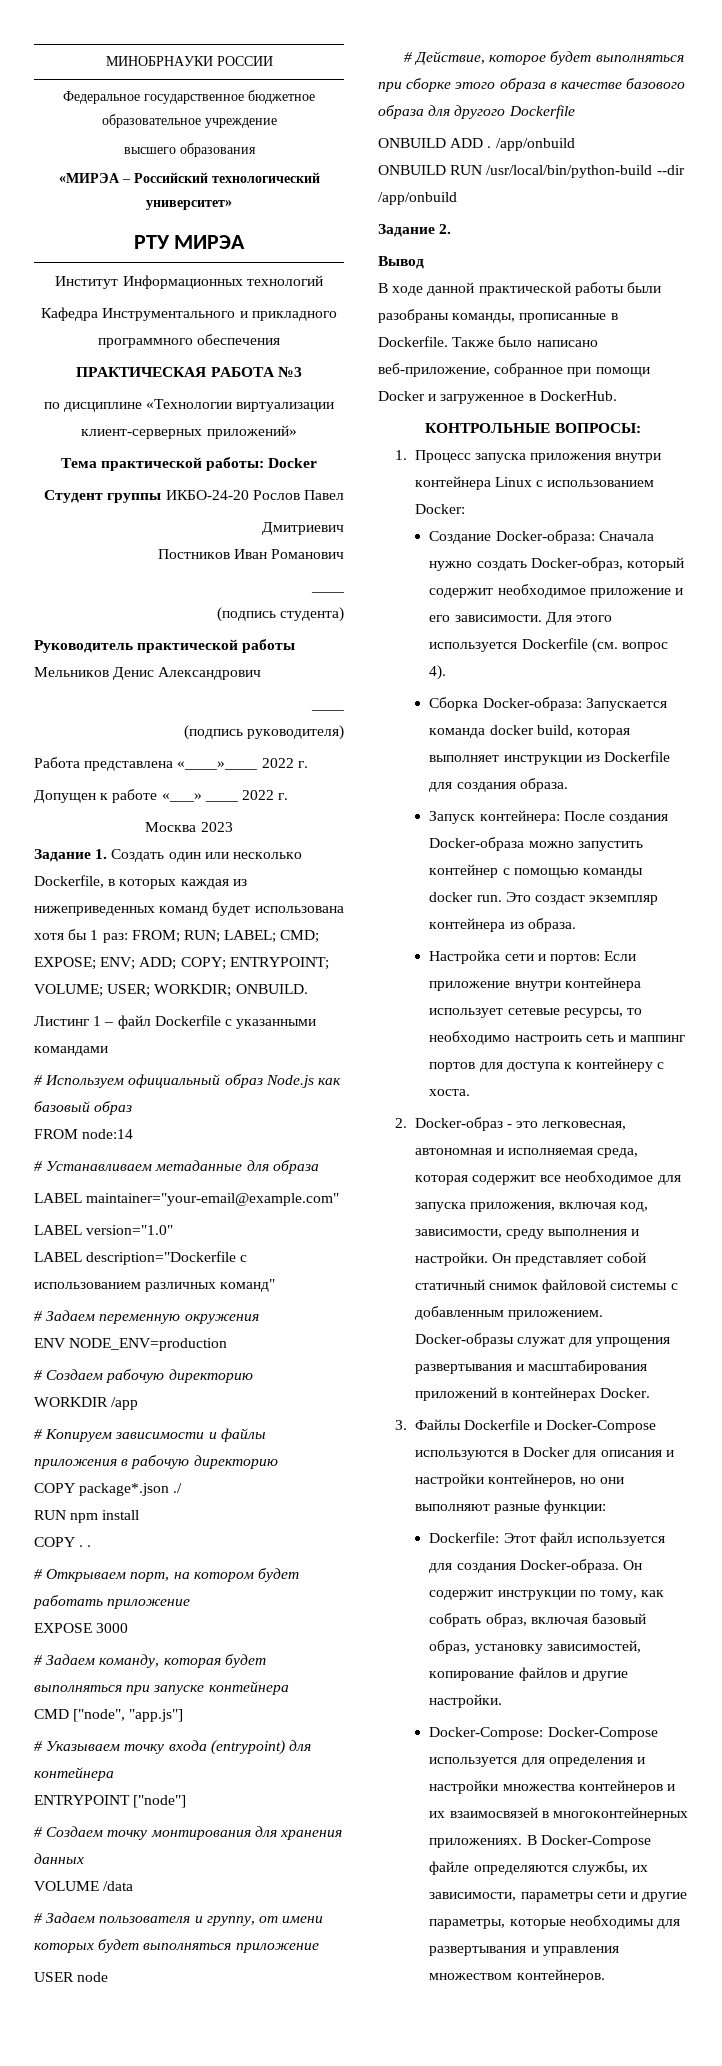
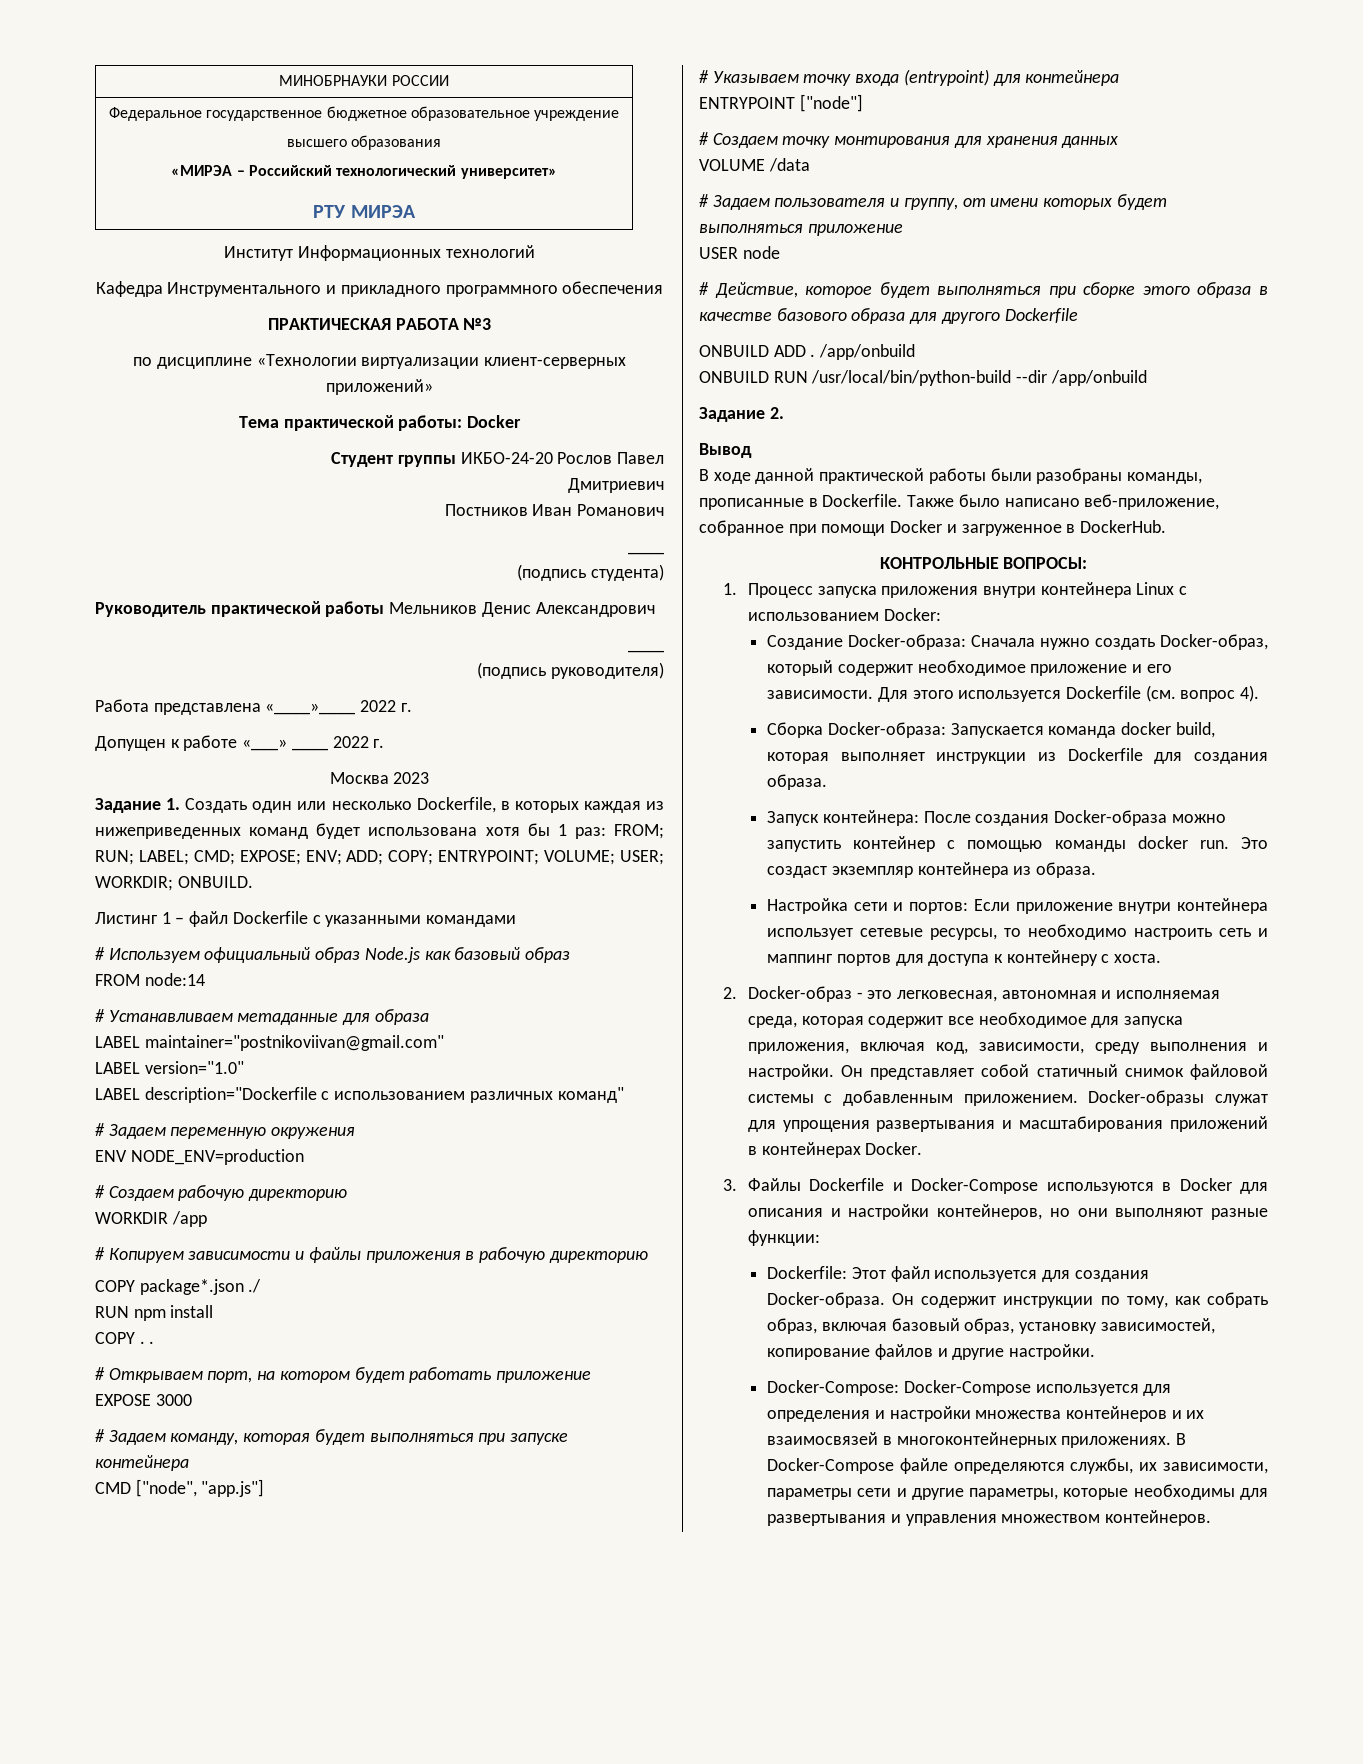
[86,1193,340,1206] maintainer="your-email@example.com" -> [144,1035,444,1051] maintainer="postnikoviivan@gmail.com"

